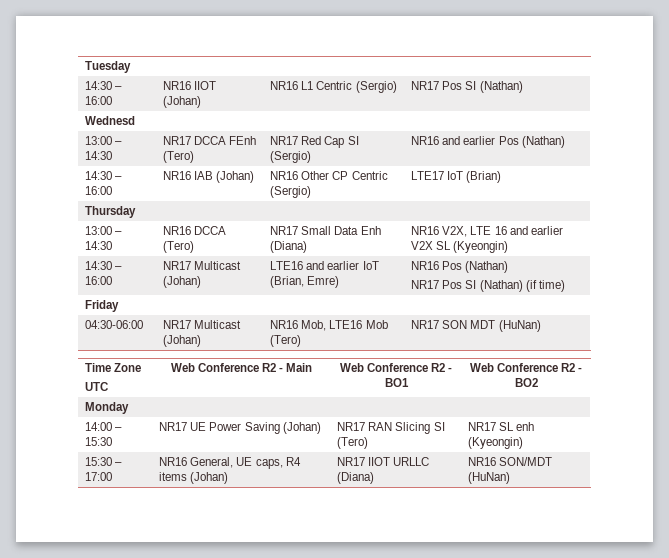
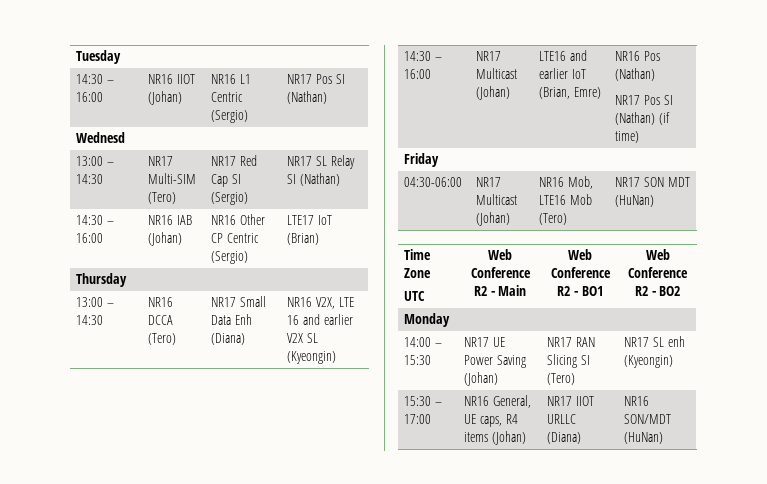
[194,136,257,145] DCCA FEnh -> [148,173,197,184] Multi-SIM
[411,136,519,145] NR16 and earlier Pos -> [287,155,355,169] [287,174,297,184] NR17 SL Relay SI

